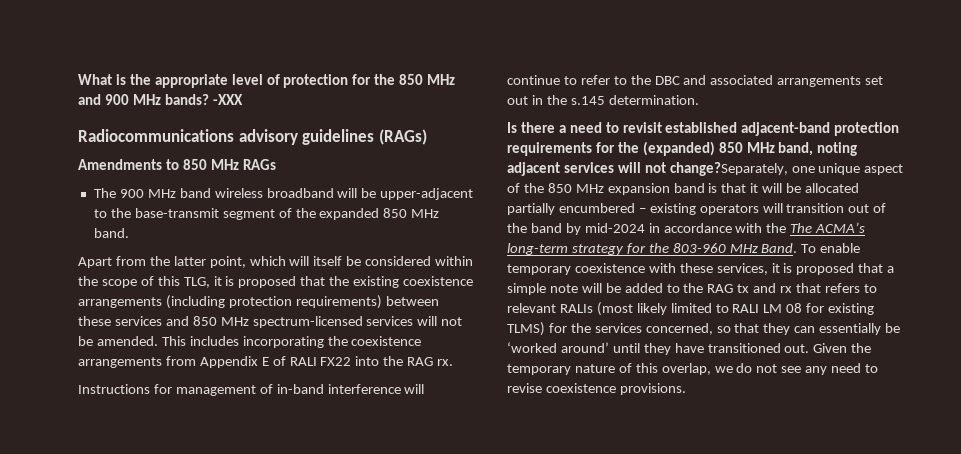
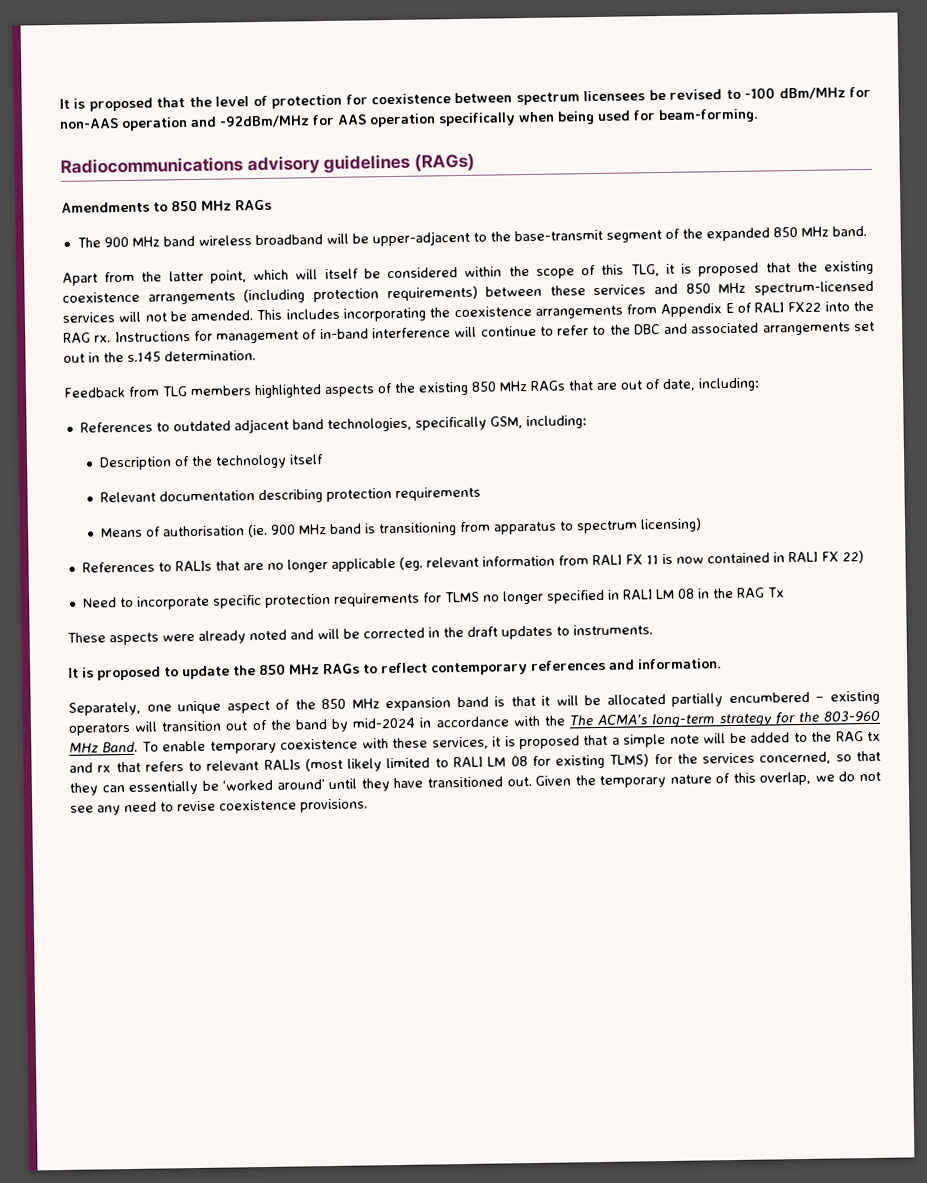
[78,74,456,88] [78,94,243,105] What is the appropriate level of protection for the 850 MHz and 900 MHz bands? -XXX -> [59,86,872,112] [59,108,759,132] It is proposed that the level of protection for coexistence between spectrum licensees be revised to -100 dBm/MHz for non-AAS operation and -92dBm/MHz for AAS operation specifically when being used for beam-forming.
(454, 362) // -> (112, 339) none
[507,122,900,136] [507,141,858,156] [507,162,788,176] Is there a need to revisit established adjacent-band protection requirements for the (expanded) 850 MHz band, noting adjacent services will not change?Separately, -> [63,377,760,399] [79,415,587,434] [99,454,325,471] [100,486,482,504] [101,517,703,538] [81,550,864,573] [82,587,785,610] [67,624,653,646] [68,658,722,681] [68,701,141,716] Feedback from TLG members highlighted aspects of the existing 850 MHz RAGs that are out of date, including: // References to outdated adjacent band technologies, specifically GSM, including: // Description of the technology itself // Relevant documentation describing protection requirements // Means of authorisation (ie. 900 MHz band is transitioning from apparatus to spectrum licensing) // References to RALIs that are no longer applicable (eg. relevant information from RALI FX 11 is now contained in RALI FX 22) // Need to incorporate specific protection requirements for TLMS no longer specified in RALI LM 08 in the RAG Tx // These aspects were already noted and will be corrected in the draft updates to instruments. // It is proposed to update the 850 MHz RAGs to reflect contemporary references and information. // Separately,

